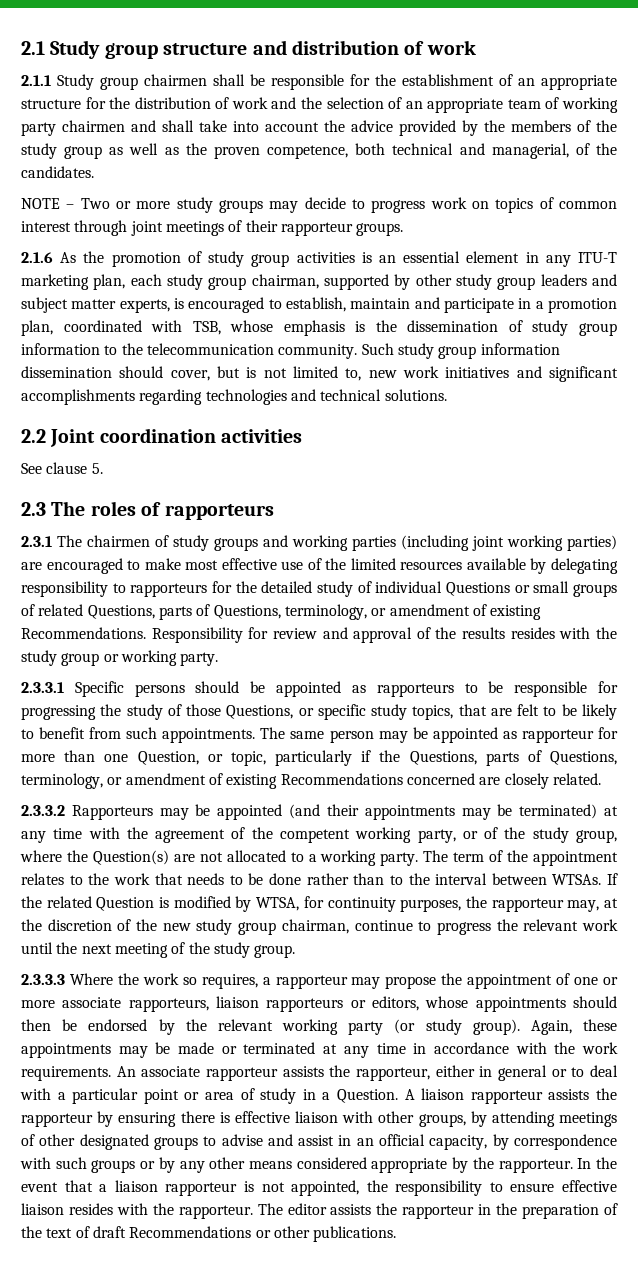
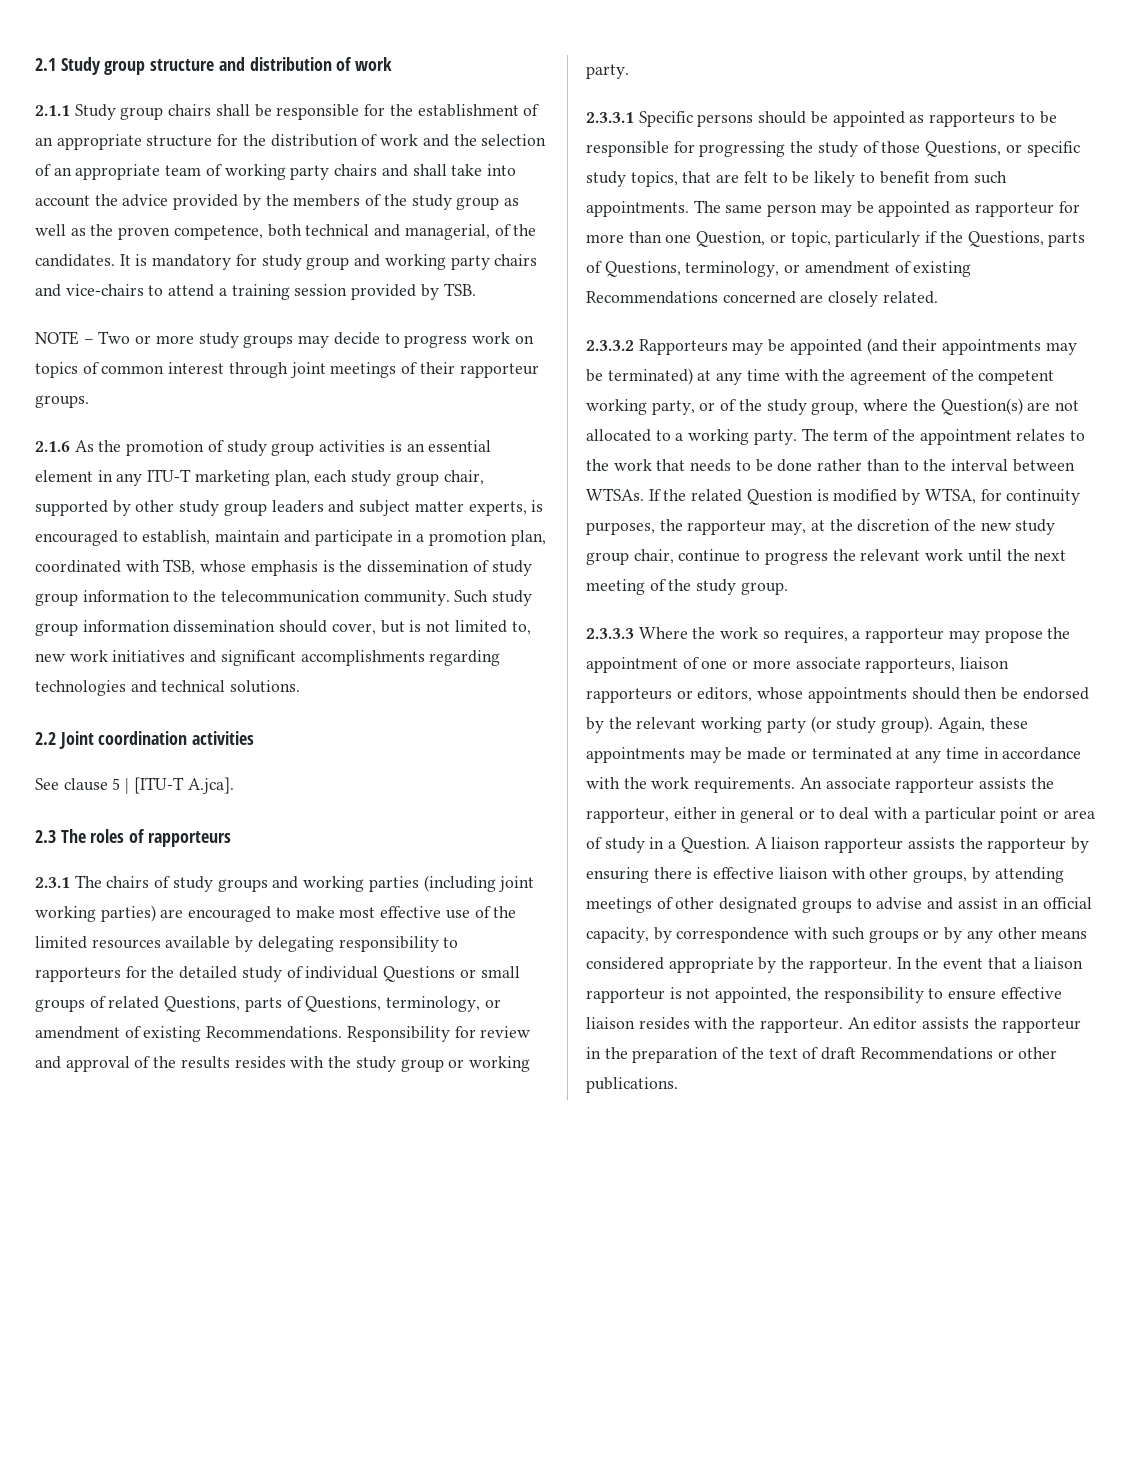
[144,74,207,86] chairmen -> [168,104,212,116] chairs
[62,120,125,132] chairmen -> [334,164,378,176] chairs
(94, 172) none -> [119,254,538,270] [35,283,476,300] It is mandatory for study group and working party chairs and vice-chairs to attend a training session provided by TSB.
[251,274,319,289] chairman, -> [443,470,484,485] chair,
[91,463,103,474] 5. -> [112,777,234,794] 5 | [ITU-T A.jca].
[87,535,150,547] chairmen -> [106,876,150,888] chairs
[281,919,349,934] chairman, -> [633,549,674,564] chair,
[257,1203,283,1215] The -> [847,1017,870,1029] An

